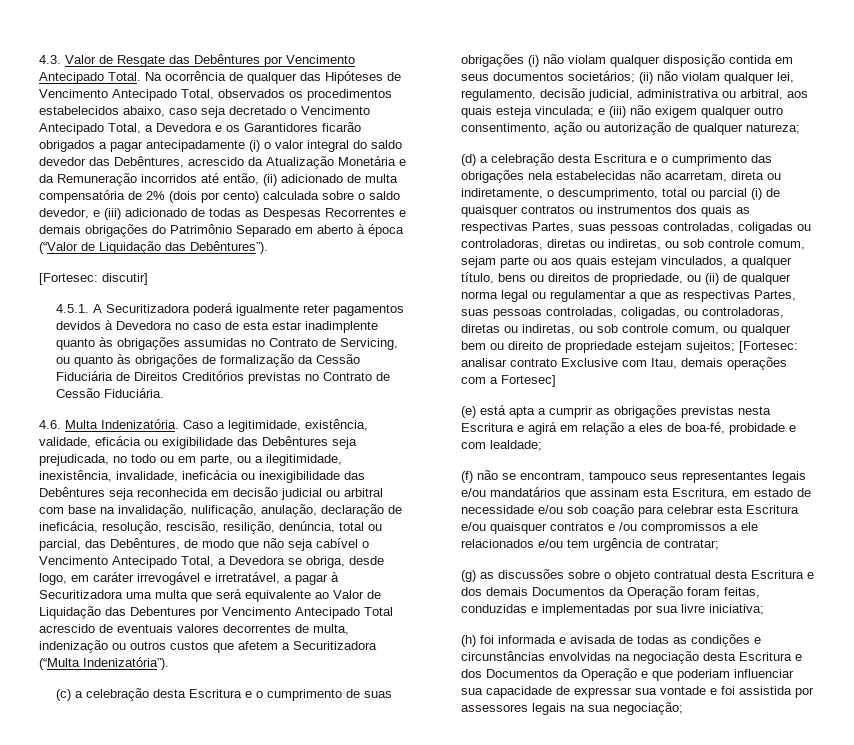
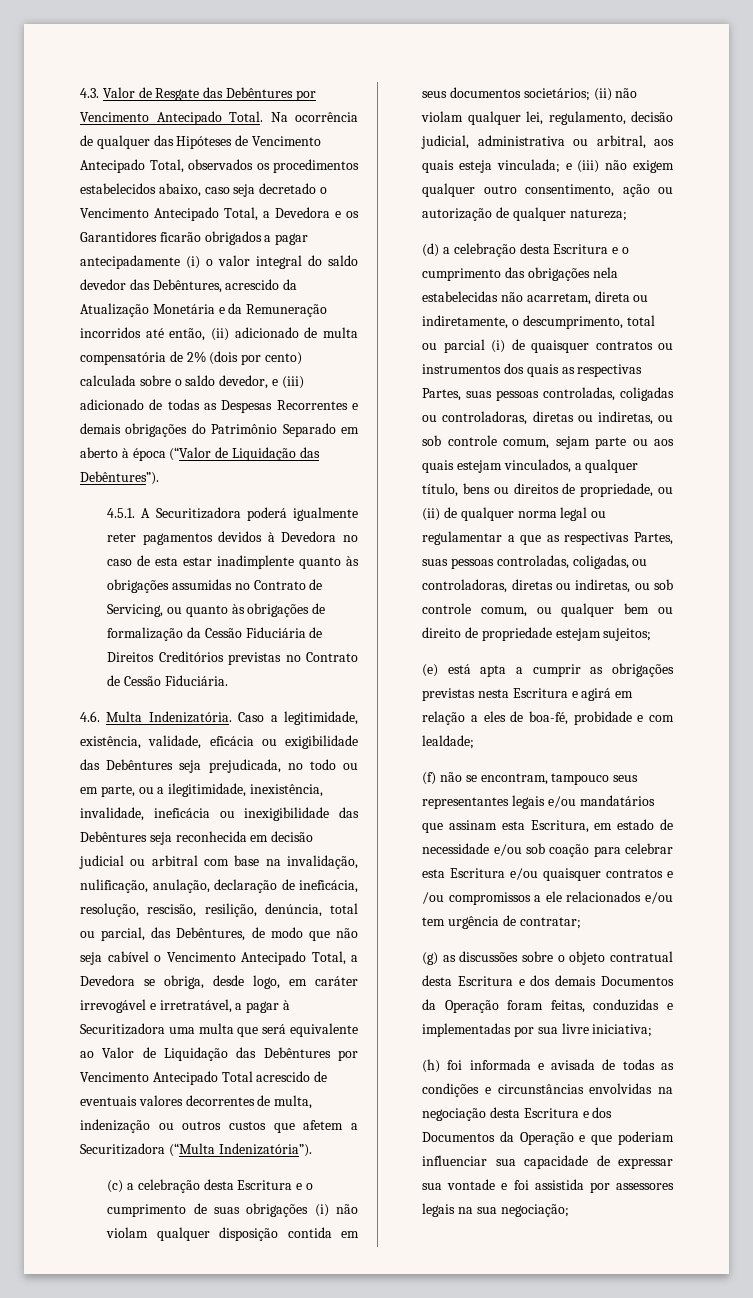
[39,273,148,285] // [Fortesec: discutir] -> (159, 478) none
[130,607,196,616] Debentures -> [263,1047,331,1058] Debêntures
[738,341,798,353] [460,357,787,370] [460,375,556,387] [Fortesec: analisar contrato Exclusive com Itau, demais operações com a Fortesec] -> (652, 634) none

